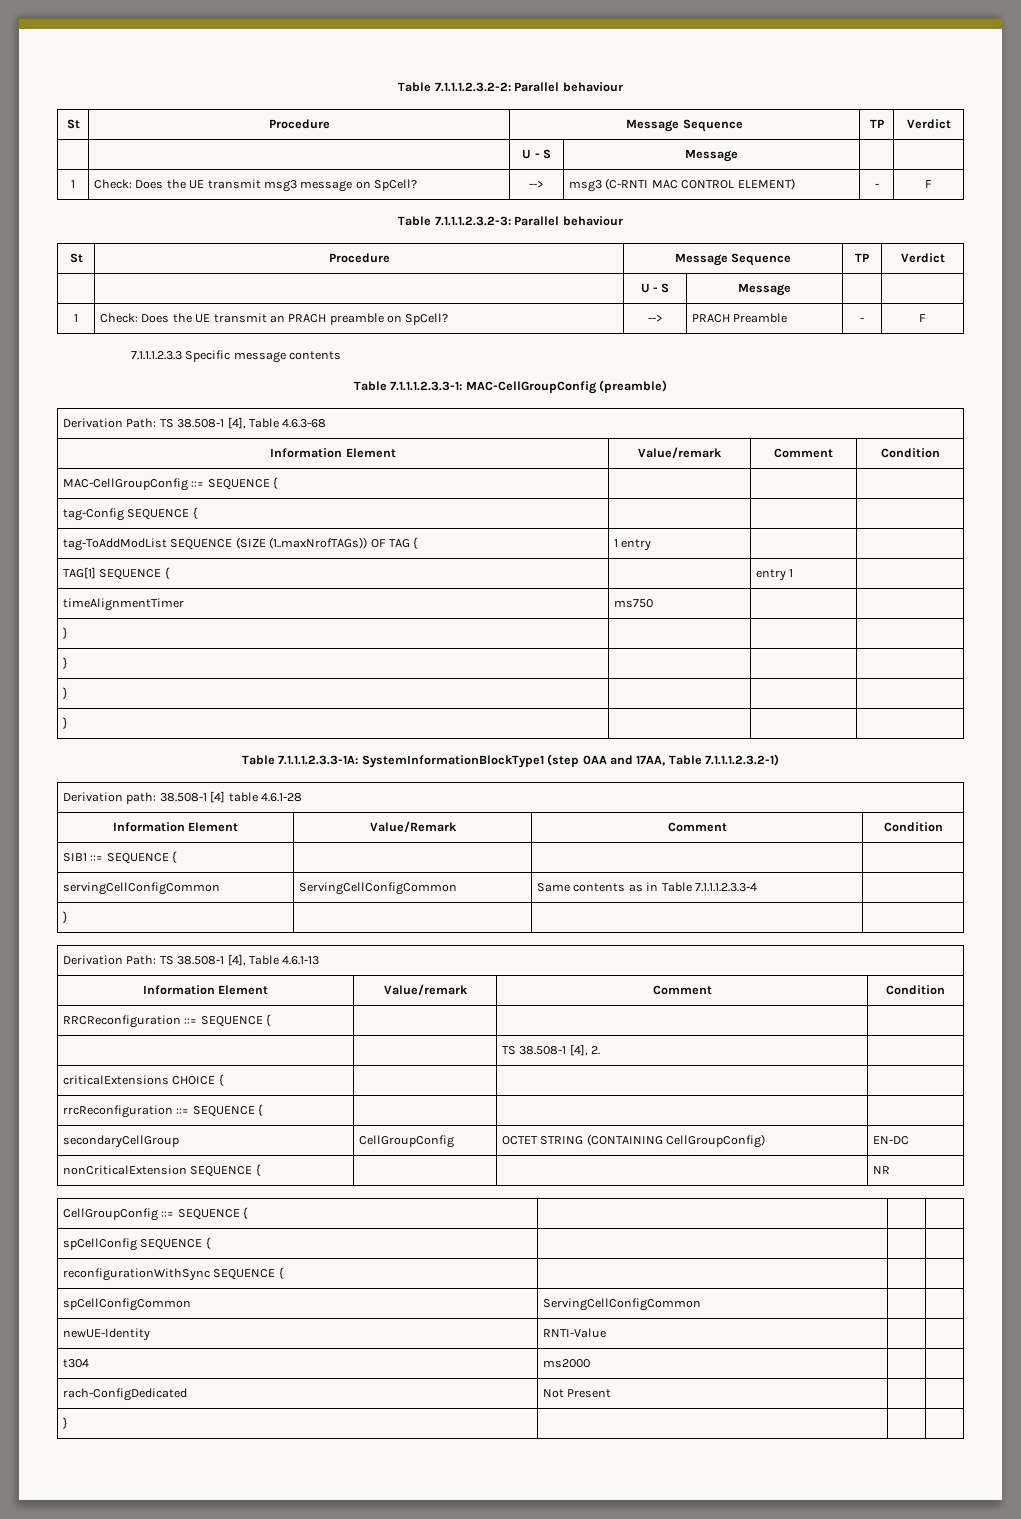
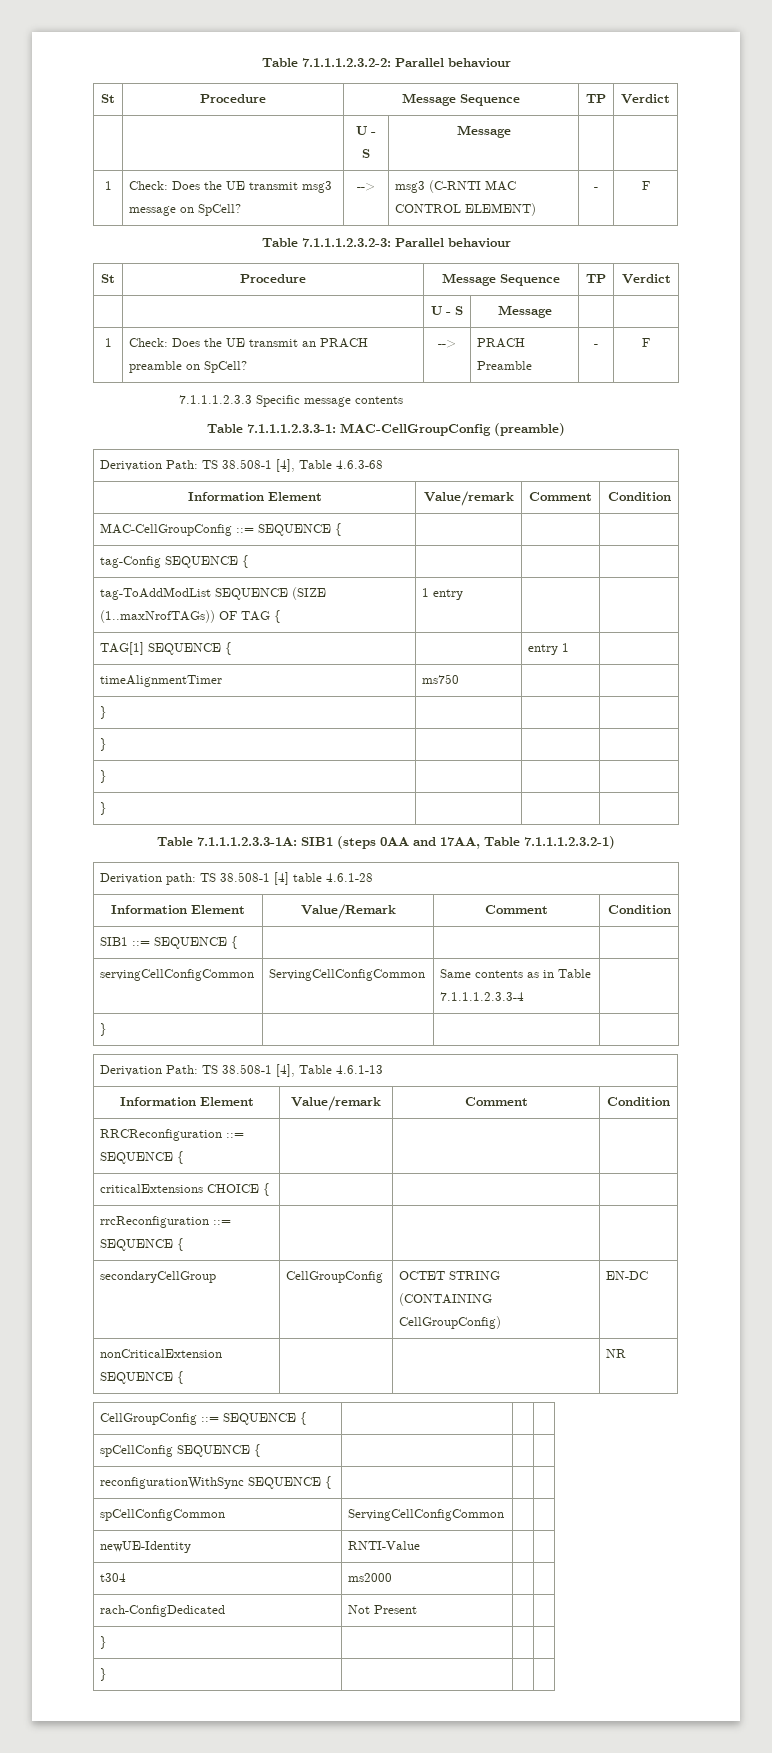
[361,754,580,768] SystemInformationBlockType1 (step -> [301,836,376,849] SIB1 (steps
(157, 798) none -> [200,873,217,882] TS
[502,1044,601,1056] // | | TS 38.508-1 [4], 2. | -> (185, 1157) none
(68, 1423) none -> [100,1668,108,1681] // } | | |

